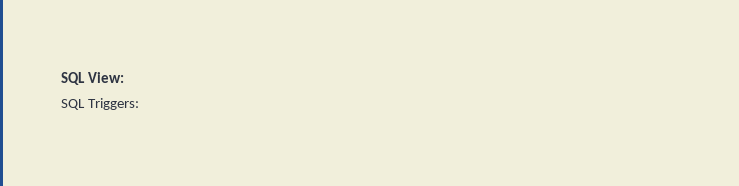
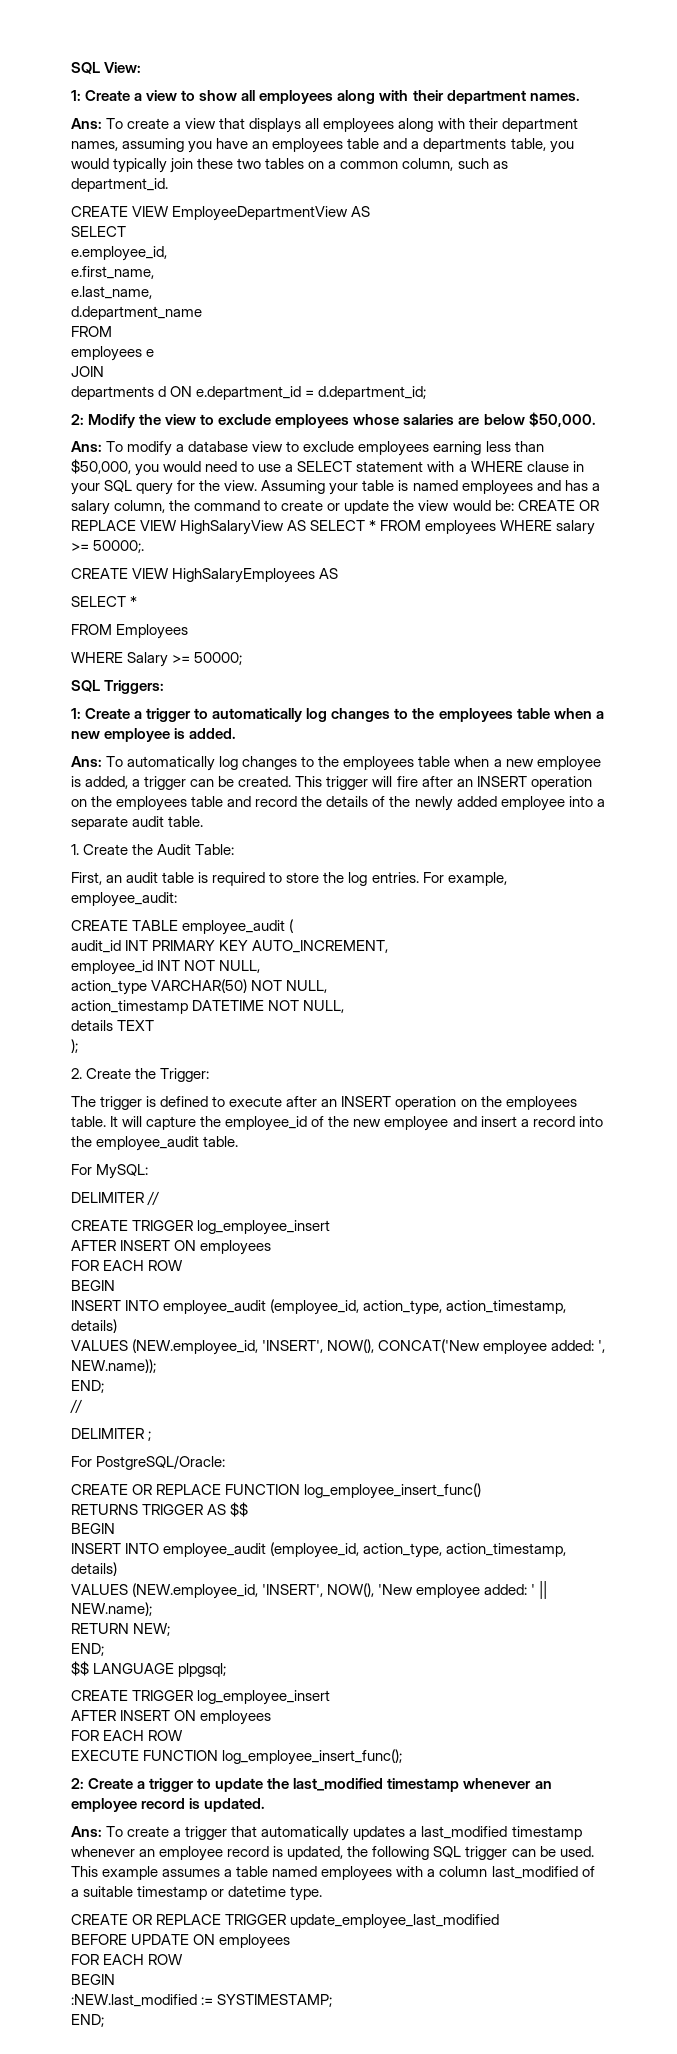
[61,98,139,110] SQL Triggers: -> [71,90,580,104] [71,118,578,133] [71,138,574,153] [71,158,508,173] [71,178,168,192] [71,206,371,221] [71,226,126,237] [71,246,167,261] [71,266,154,279] [71,286,152,299] [71,306,202,320] [71,326,112,337] [71,346,155,361] [71,366,104,377] [71,386,427,400] [71,412,596,428] [71,441,544,456] [71,459,584,476] [71,480,600,495] [71,500,599,515] [71,520,596,535] [71,540,145,553] [71,568,339,583] [71,596,138,607] [71,624,189,639] [71,652,243,667] [71,680,165,694] [71,708,604,722] [71,728,237,742] [71,756,601,771] [71,776,592,790] [71,796,605,811] [71,816,204,830] [71,844,235,855] [71,872,507,886] [71,892,177,907] [71,919,295,935] [71,940,389,953] [71,960,261,975] [71,979,328,995] [71,1000,345,1014] [71,1020,155,1031] [71,1039,78,1053] [71,1068,210,1082] [71,1096,577,1111] [71,1116,603,1131] [71,1136,239,1151] [71,1164,149,1179] [71,1191,161,1205] [71,1220,331,1235] [71,1240,272,1255] [71,1260,184,1271] [71,1280,115,1291] [71,1299,567,1315] [71,1319,117,1333] [71,1339,606,1355] [71,1359,156,1373] [71,1380,104,1393] [70,1399,83,1413] [71,1428,152,1441] [71,1455,226,1470] [71,1483,482,1499] [71,1502,249,1517] [71,1523,115,1534] [71,1542,567,1558] [71,1562,117,1576] [71,1581,548,1599] [71,1602,152,1616] [71,1623,171,1636] [71,1643,104,1656] [71,1661,227,1677] [71,1690,331,1705] [71,1710,272,1725] [71,1730,184,1741] [71,1749,403,1765] [71,1778,552,1792] [71,1798,266,1812] [71,1826,582,1841] [71,1846,594,1861] [71,1866,595,1881] [71,1886,323,1901] [71,1914,500,1929] [71,1934,291,1949] [71,1954,184,1965] [71,1974,115,1985] [71,1994,333,2007] [71,2014,104,2027] 1: Create a view to show all employees along with their department names. // Ans: To create a view that displays all employees along with their department names, assuming you have an employees table and a departments table, you would typically join these two tables on a common column, such as department_id. // CREATE VIEW EmployeeDepartmentView AS // SELECT // e.employee_id, // e.first_name, // e.last_name, // d.department_name // FROM // employees e // JOIN // departments d ON e.department_id = d.department_id; // 2: Modify the view to exclude employees whose salaries are below $50,000. // Ans: To modify a database view to exclude employees earning less than $50,000, you would need to use a SELECT statement with a WHERE clause in your SQL query for the view. Assuming your table is named employees and has a salary column, the command to create or update the view would be: CREATE OR REPLACE VIEW HighSalaryView AS SELECT * FROM employees WHERE salary >= 50000;. // CREATE VIEW HighSalaryEmployees AS // SELECT * // FROM Employees // WHERE Salary >= 50000; // SQL Triggers: // 1: Create a trigger to automatically log changes to the employees table when a new employee is added. // Ans: To automatically log changes to the employees table when a new employee is added, a trigger can be created. This trigger will fire after an INSERT operation on the employees table and record the details of the newly added employee into a separate audit table. // 1. Create the Audit Table: // First, an audit table is required to store the log entries. For example, employee_audit: // CREATE TABLE employee_audit ( // audit_id INT PRIMARY KEY AUTO_INCREMENT, // employee_id INT NOT NULL, // action_type VARCHAR(50) NOT NULL, // action_timestamp DATETIME NOT NULL, // details TEXT // ); // 2. Create the Trigger: // The trigger is defined to execute after an INSERT operation on the employees table. It will capture the employee_id of the new employee and insert a record into the employee_audit table. // For MySQL: // DELIMITER // // CREATE TRIGGER log_employee_insert // AFTER INSERT ON employees // FOR EACH ROW // BEGIN // INSERT INTO employee_audit (employee_id, action_type, action_timestamp, details) // VALUES (NEW.employee_id, 'INSERT', NOW(), CONCAT('New employee added: ', NEW.name)); // END; // // // DELIMITER ; // For PostgreSQL/Oracle: // CREATE OR REPLACE FUNCTION log_employee_insert_func() // RETURNS TRIGGER AS $$ // BEGIN // INSERT INTO employee_audit (employee_id, action_type, action_timestamp, details) // VALUES (NEW.employee_id, 'INSERT', NOW(), 'New employee added: ' || NEW.name); // RETURN NEW; // END; // $$ LANGUAGE plpgsql; // CREATE TRIGGER log_employee_insert // AFTER INSERT ON employees // FOR EACH ROW // EXECUTE FUNCTION log_employee_insert_func(); // 2: Create a trigger to update the last_modified timestamp whenever an employee record is updated. // Ans: To create a trigger that automatically updates a last_modified timestamp whenever an employee record is updated, the following SQL trigger can be used. This example assumes a table named employees with a column last_modified of a suitable timestamp or datetime type. // CREATE OR REPLACE TRIGGER update_employee_last_modified // BEFORE UPDATE ON employees // FOR EACH ROW // BEGIN // :NEW.last_modified := SYSTIMESTAMP; // END;

